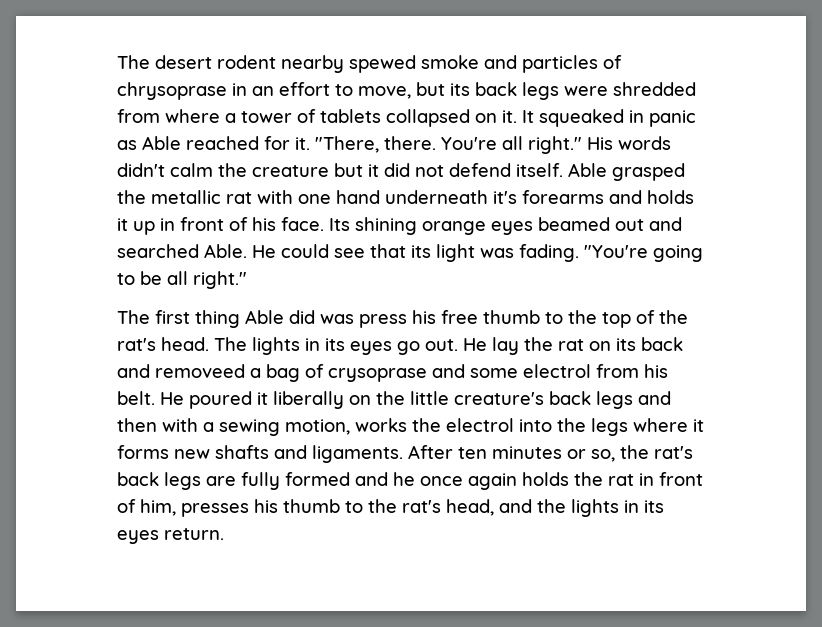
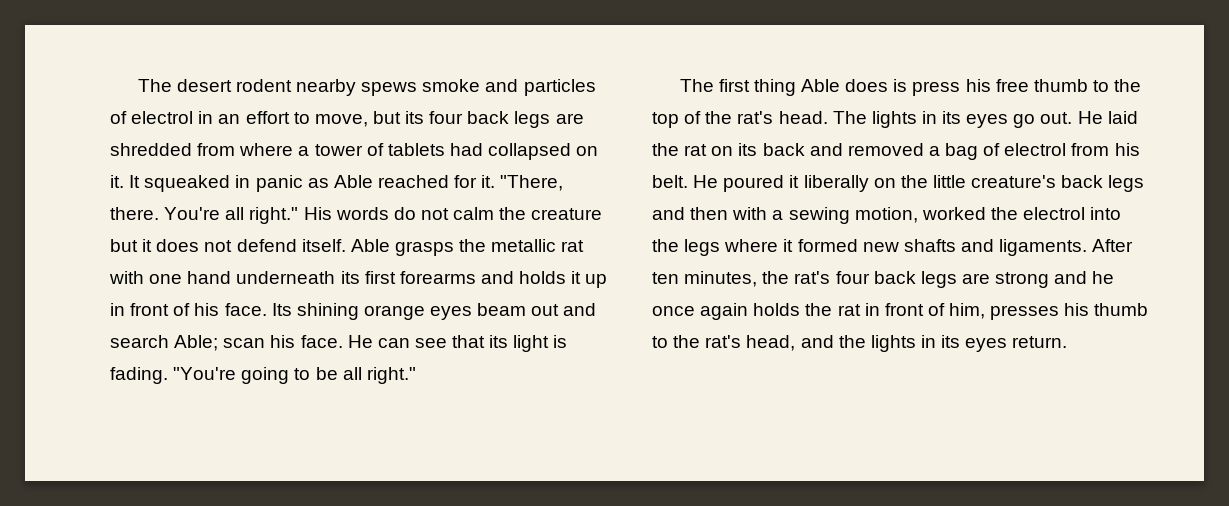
[349,55,416,73] spewed -> [361,82,418,96] spews
[117,82,227,100] chrysoprase -> [131,111,194,124] electrol
[475,82,608,100] back legs were -> [429,111,584,128] four back legs are
(381, 116) none -> [449,143,483,156] had
[117,163,165,177] didn't -> [393,207,449,220] do not
[384,163,410,177] did -> [156,239,200,252] does
[612,163,685,181] grasped -> [394,241,454,256] grasps
[493,191,517,204] it's -> [340,271,396,284] its first
[538,217,610,231] beamed -> [477,303,527,316] beam
[117,244,329,258] searched Able. He could -> [110,335,410,351] search Able; scan his face. He can
[480,248,514,258] was -> [553,335,568,348] is
[289,310,354,324] did was -> [845,79,908,92] does is
[492,337,519,355] lay -> [1107,111,1138,124] laid
[155,364,245,378] removeed -> [847,143,924,156] removed
[328,364,518,382] crysoprase and some -> (1001, 149) none
[355,418,407,432] works -> [921,207,986,220] worked
[117,445,169,459] forms -> [797,239,858,252] formed
[492,445,693,462] [117,472,350,490] minutes or so, the rat's back legs are fully formed -> [684,271,1050,288] minutes, the rat's four back legs are strong

